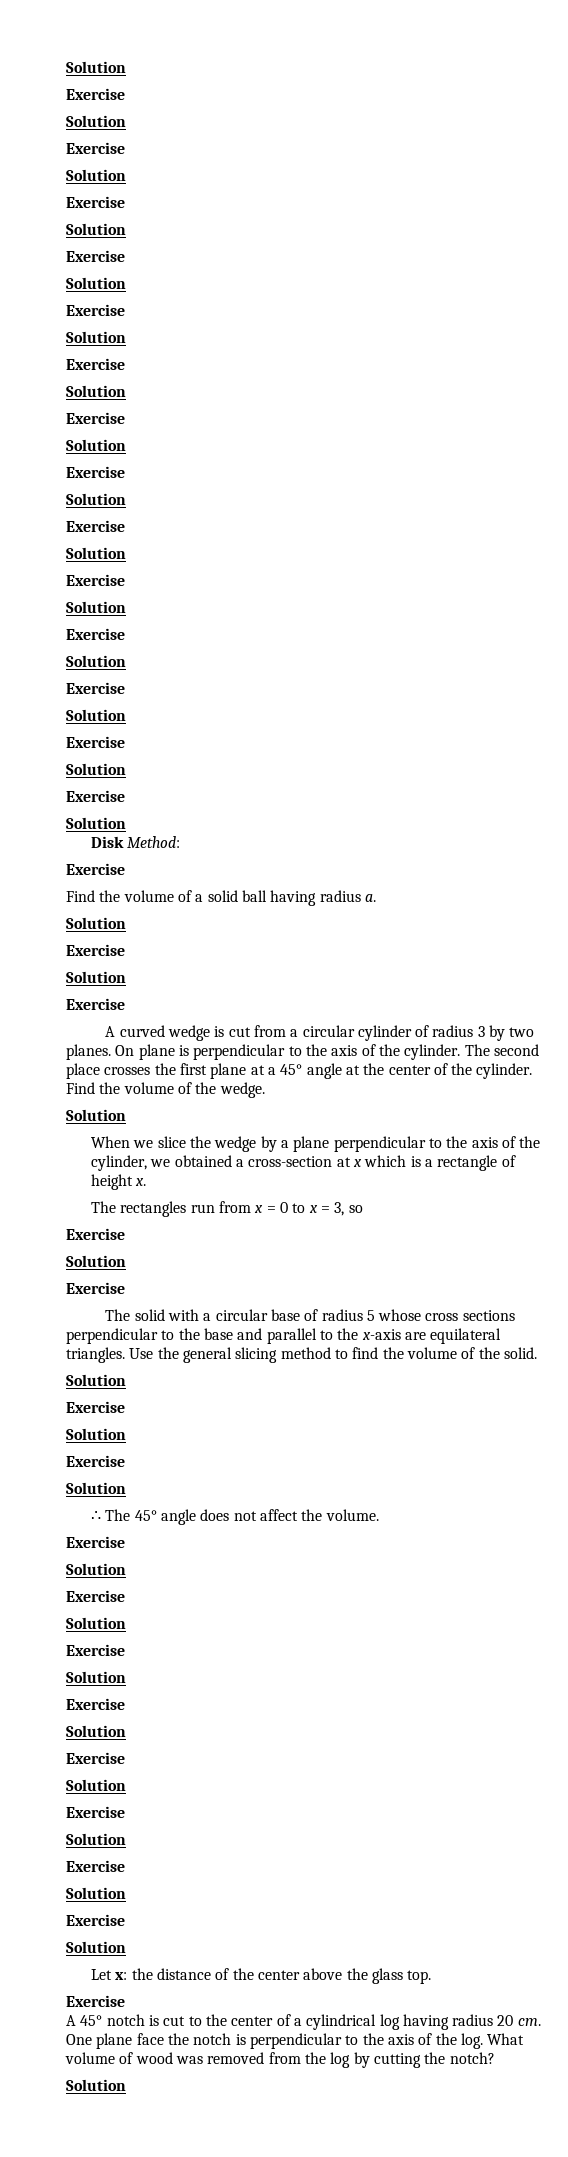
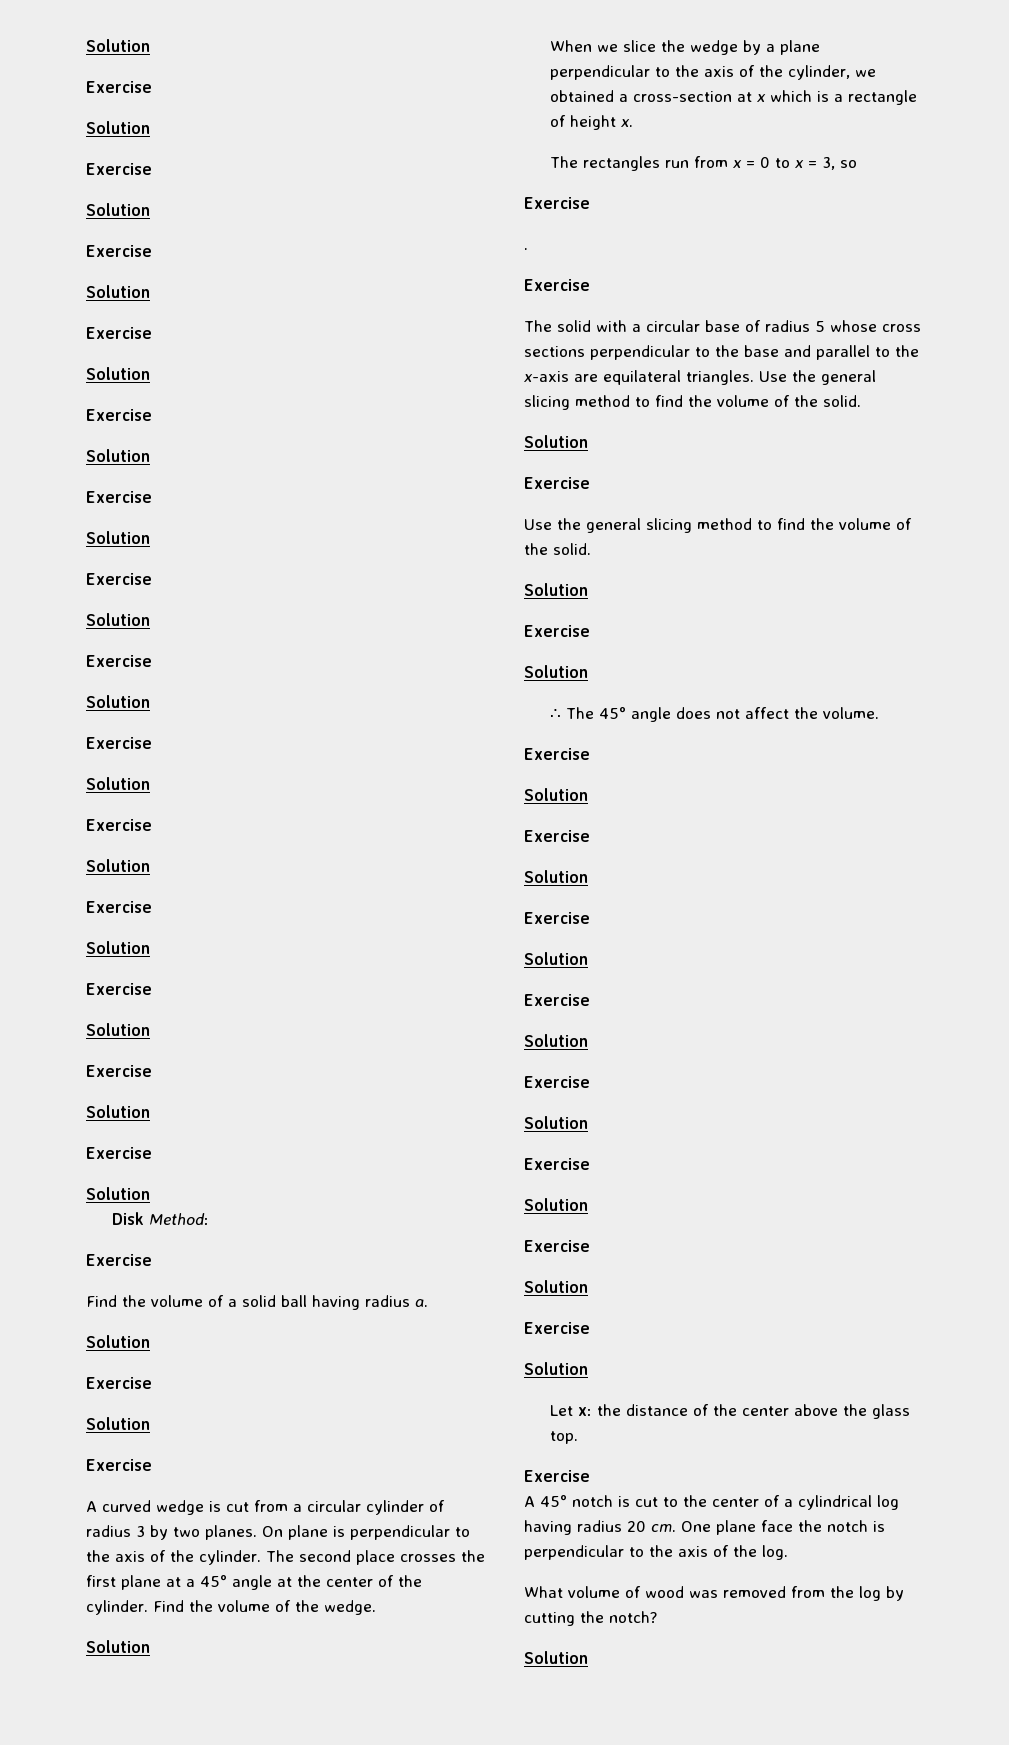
[66,1255,126,1267] Solution -> [524,248,528,250] .
(125, 1407) none -> [524,518,912,533] [524,543,591,555] // Use the general slicing method to find the volume of the solid.
(483, 2041) none -> (788, 1552) //

